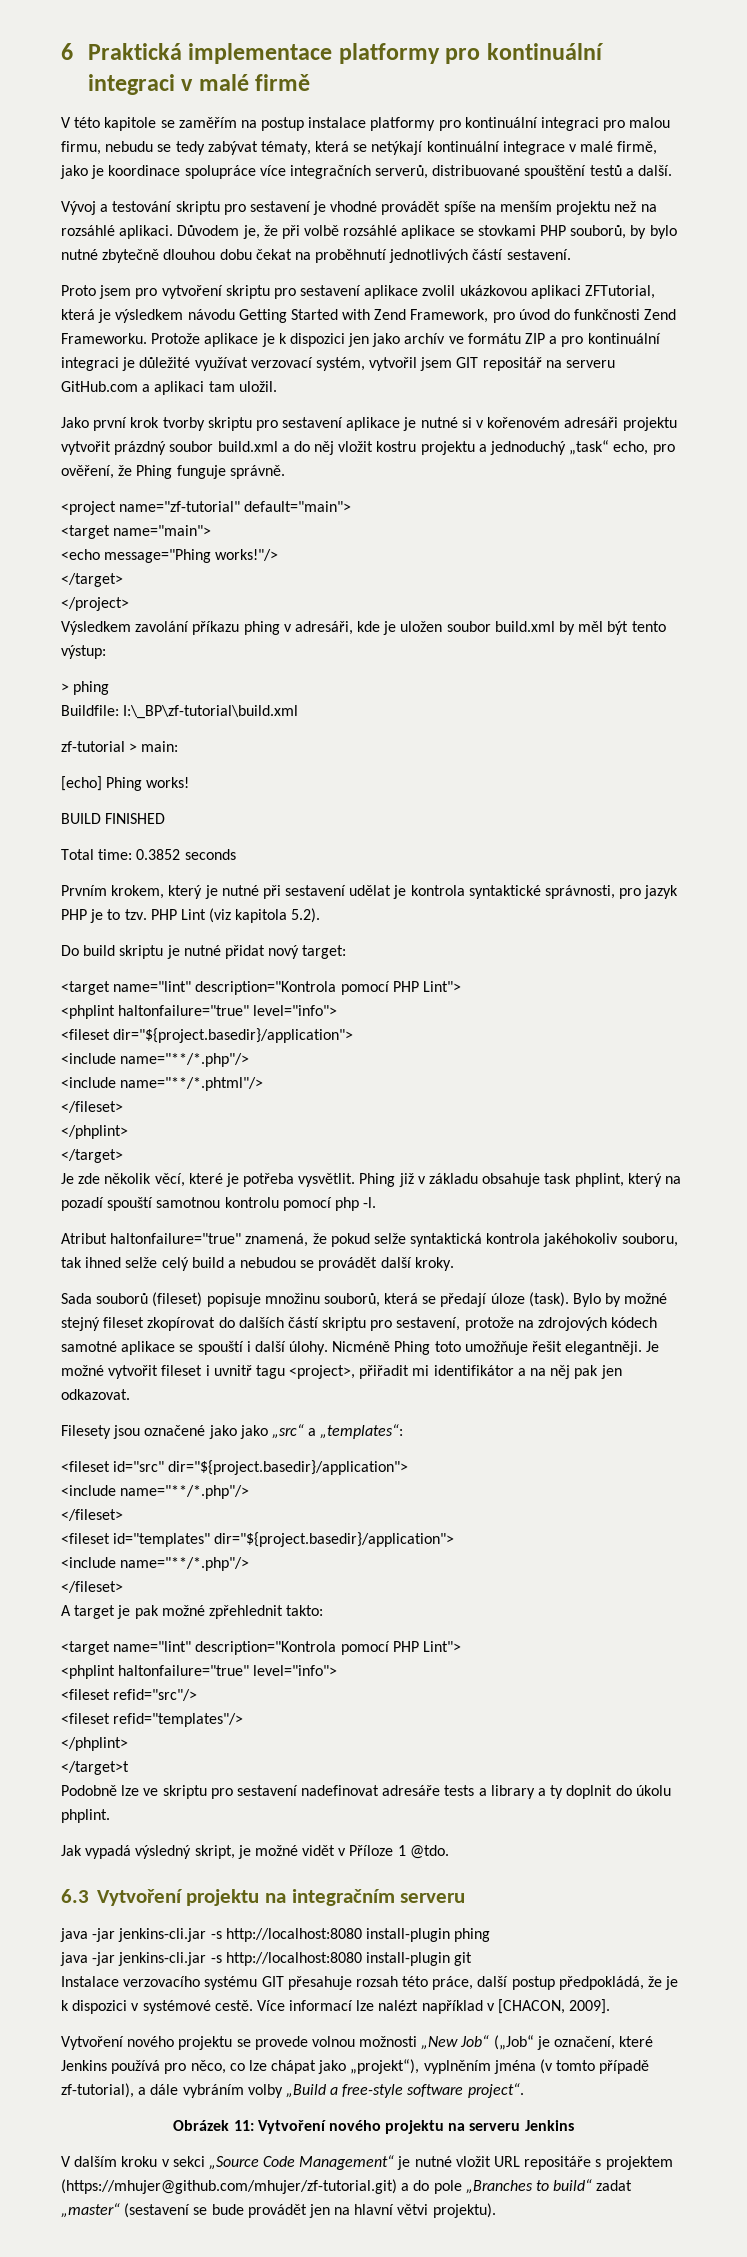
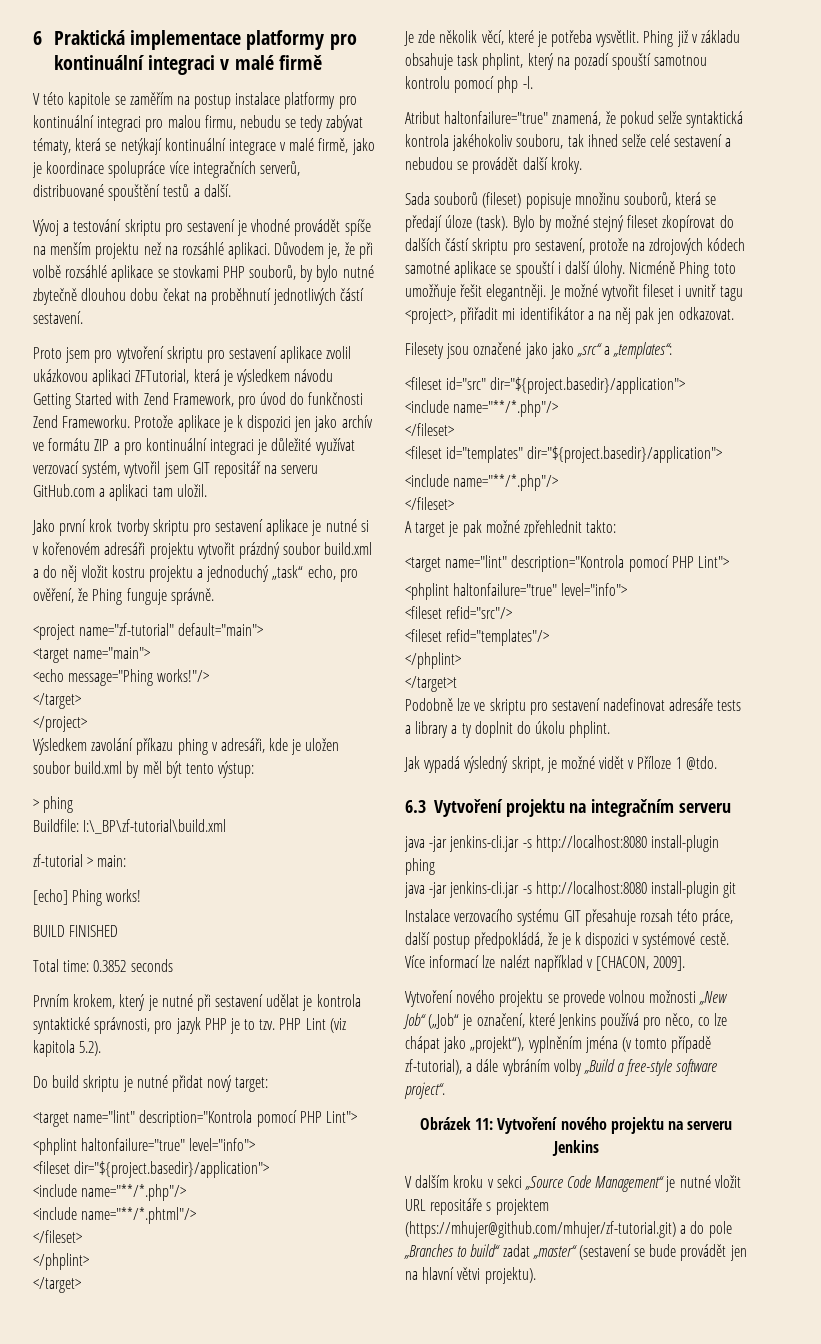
[161,1257,224,1271] celý build -> [650,134,723,147] celé sestavení

